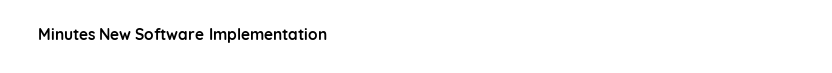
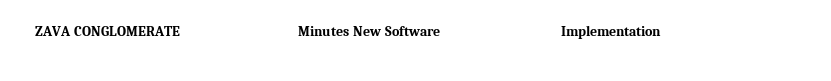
(38, 34) none -> [35,26,180,36] ZAVA CONGLOMERATE //

